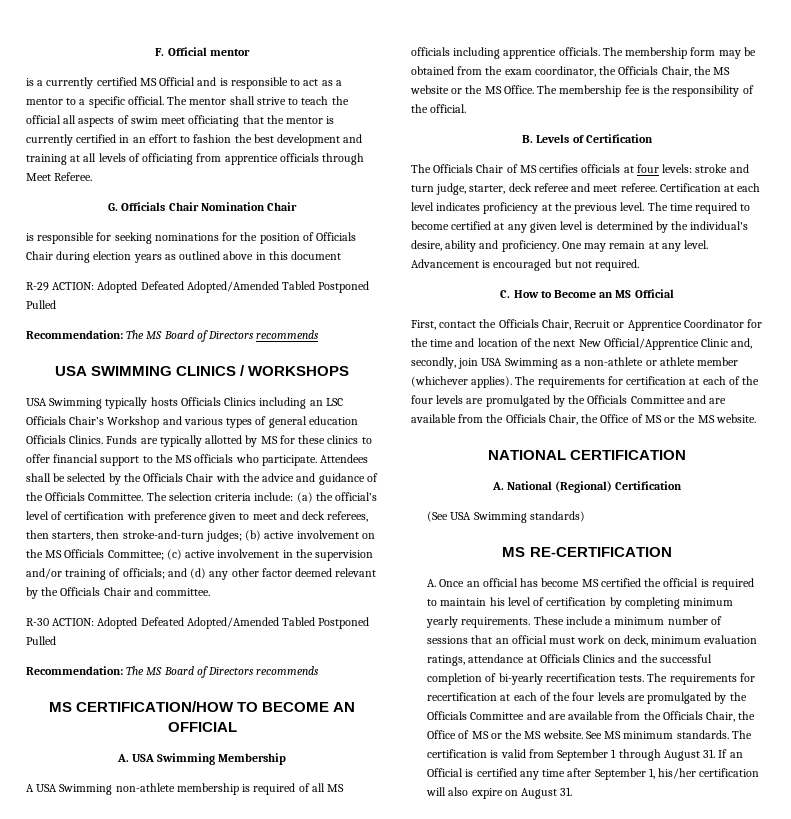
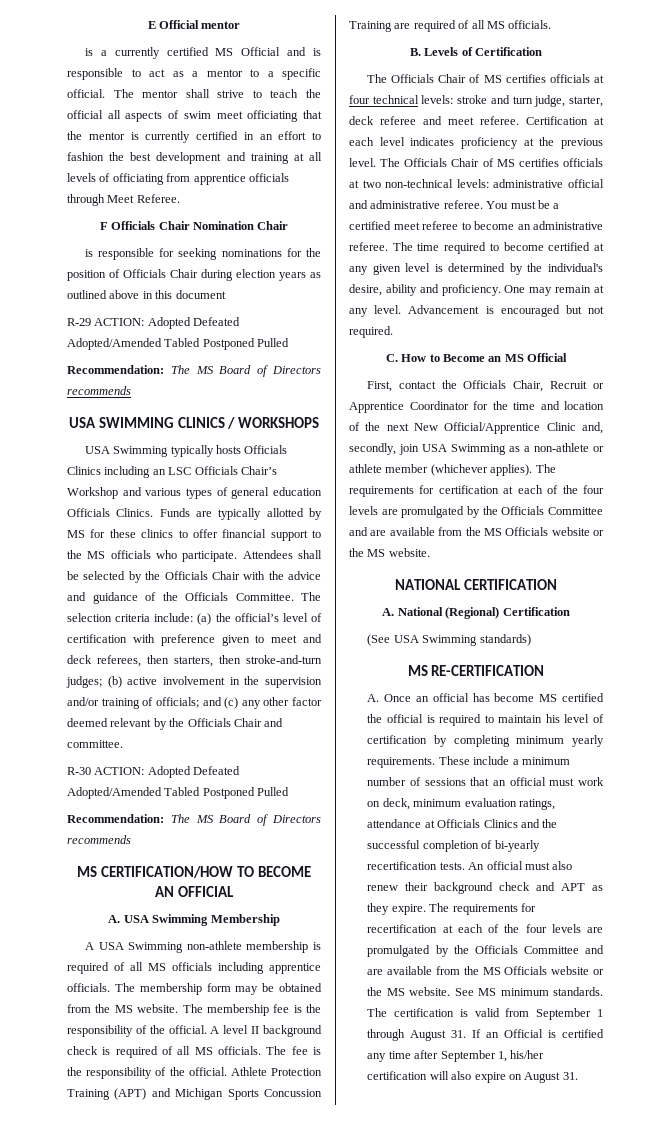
[155,48,165,56] F. -> [147,21,156,29] E
[108,203,119,211] G. -> [99,222,108,230] F
[361,533,375,539] [26,549,280,560] on the MS Officials Committee; (c) active involvement -> (225, 680) none
[190,568,207,579] (d) -> [224,697,239,709] (c)
[504,66,731,77] [410,85,534,94] exam coordinator, the Officials Chair, the MS website or the MS Office. -> [114,1004,179,1013] MS website.
(467, 108) none -> [210,1025,322,1037] [67,1046,321,1058] [67,1067,322,1079] [67,1088,322,1100] [349,20,552,32] A level II background check is required of all MS officials. The fee is the responsibility of the official. Athlete Protection Training (APT) and Michigan Sports Concussion Training are required of all MS officials.
(659, 168) none -> [372,95,419,104] technical
(668, 206) none -> [404,158,603,167] [349,179,604,188] [349,200,560,209] [349,221,603,230] [349,242,413,251] Officials Chair of MS certifies officials at two non-technical levels: administrative official and administrative referee. You must be a certified meet referee to become an administrative referee. The
[505,414,662,425] Officials Chair, the Office of MS -> [483,527,590,536] MS Officials website
(645, 678) none -> [468,861,573,870] [367,882,603,894] [367,903,426,915] An official must also renew their background check and APT as they expire.
[662,711,756,722] [427,730,489,739] Officials Chair, the Office of MS -> [482,966,590,975] MS Officials website

